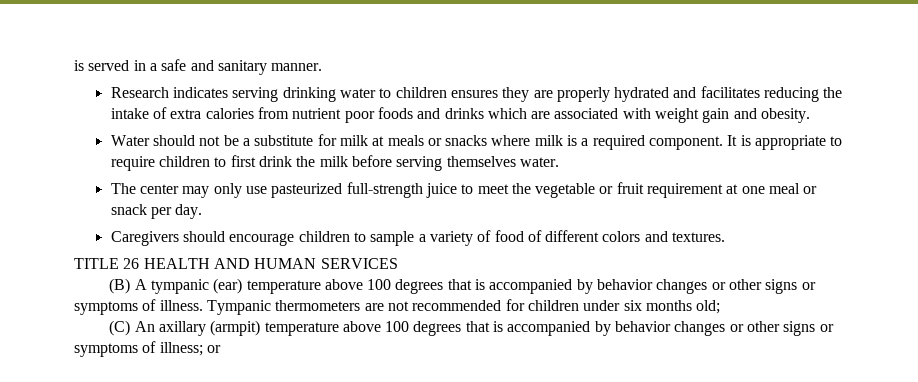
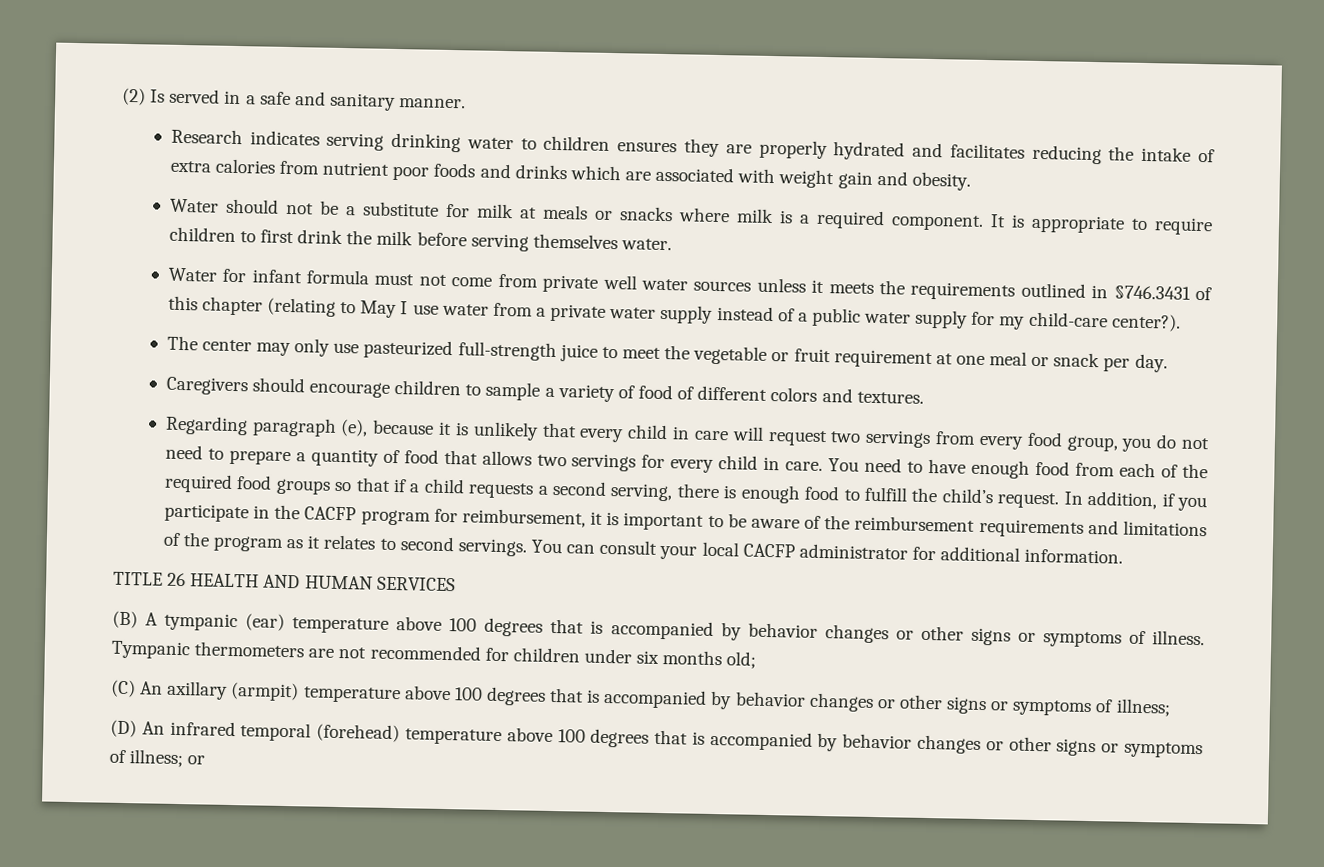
[74,60,84,71] is -> [122,87,166,106] (2) Is
(559, 162) none -> [167,267,1213,301] [167,295,1181,332] // Water for infant formula must not come from private well water sources unless it meets the requirements outlined in §746.3431 of this chapter (relating to May I use water from a private water supply instead of a public water supply for my child-care center?).
(726, 237) none -> [164,415,1211,453] [164,444,1209,479] [163,473,1208,512] [163,503,1207,538] [162,532,1124,564] // Regarding paragraph (e), because it is unlikely that every child in care will request two servings from every food group, you do not need to prepare a quantity of food that allows two servings for every child in care. You need to have enough food from each of the required food groups so that if a child requests a second serving, there is enough food to fulfill the child’s request. In addition, if you participate in the CACFP program for reimbursement, it is important to be aware of the reimbursement requirements and limitations of the program as it relates to second servings. You can consult your local CACFP administrator for additional information.
(203, 349) none -> [110,719,1203,759] [109,749,185,768] // (D) An infrared temporal (forehead) temperature above 100 degrees that is accompanied by behavior changes or other signs or symptoms of illness;

